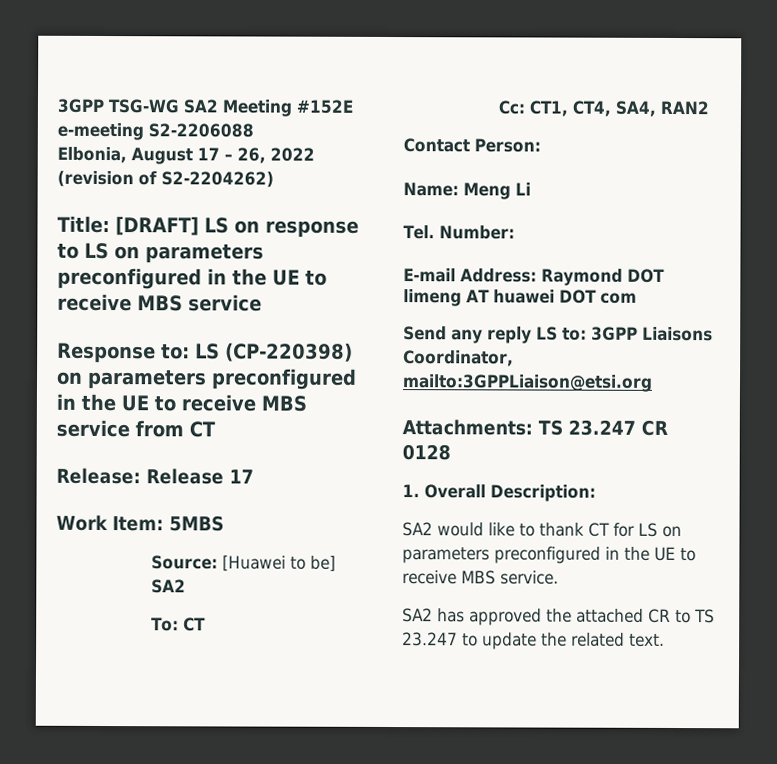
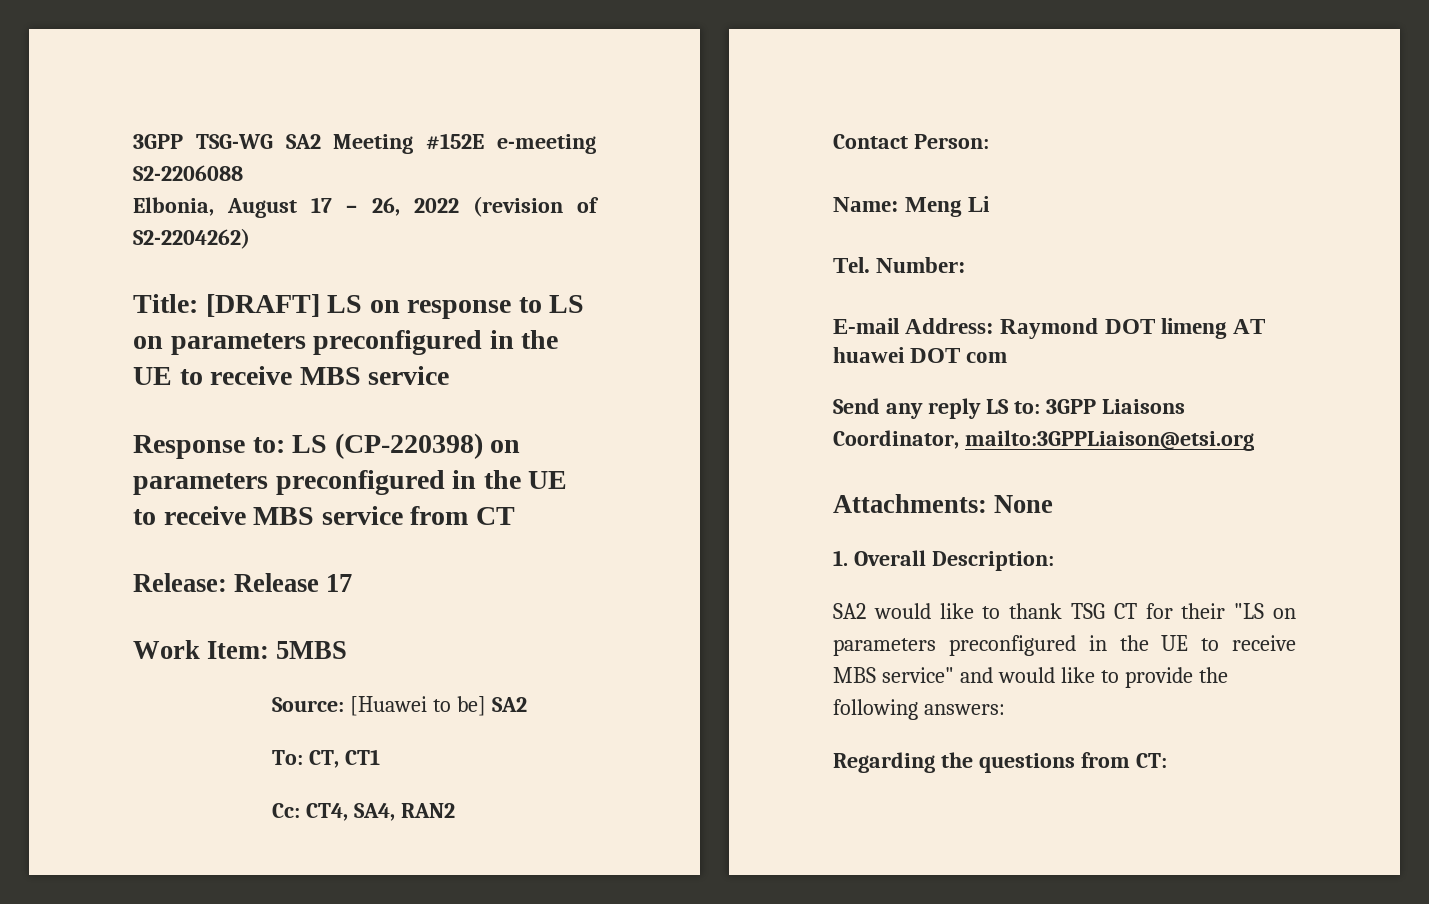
[183,617,207,632] CT -> [308,749,380,768] CT, CT1
[529,100,569,117] CT1, -> (300, 810) none
[402,419,668,436] [402,444,451,461] Attachments: TS 23.247 CR 0128 -> [833,494,1054,513] Attachments: None
(584, 529) none -> [1071,603,1105,619] TSG
[638,522,682,538] [402,546,696,564] [402,570,559,585] [402,608,715,626] [402,632,665,650] LS on parameters preconfigured in the UE to receive MBS service. // SA2 has approved the attached CR to TS 23.247 to update the related text. -> [1181,603,1296,619] [833,635,1296,656] [833,667,1228,688] [833,699,1005,720] [833,752,1167,773] their "LS on parameters preconfigured in the UE to receive MBS service" and would like to provide the following answers: // Regarding the questions from CT:

